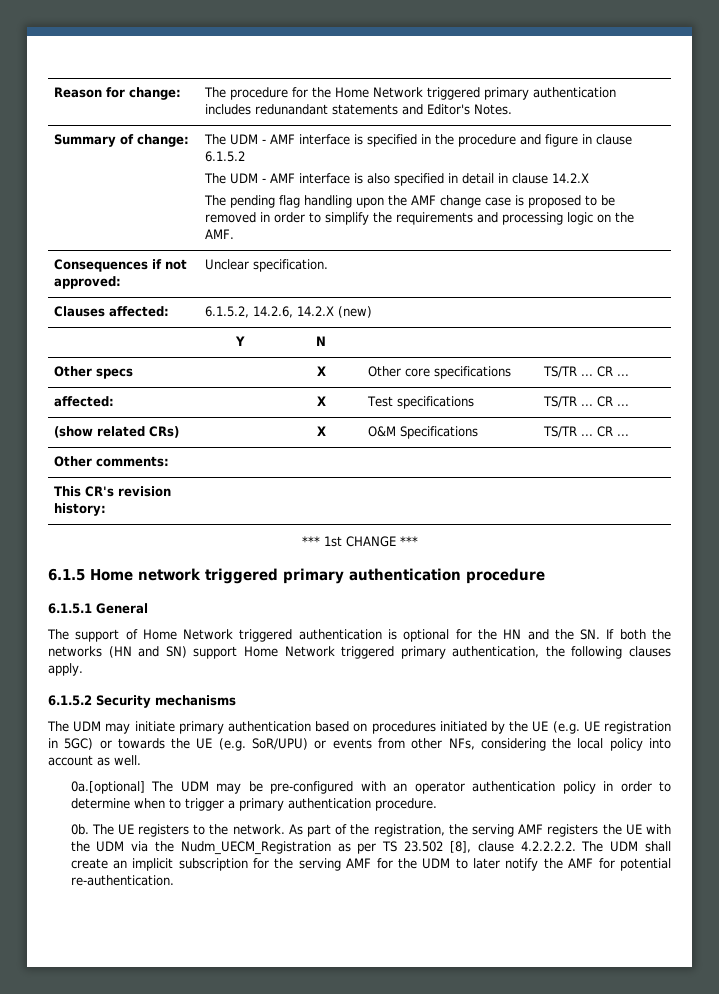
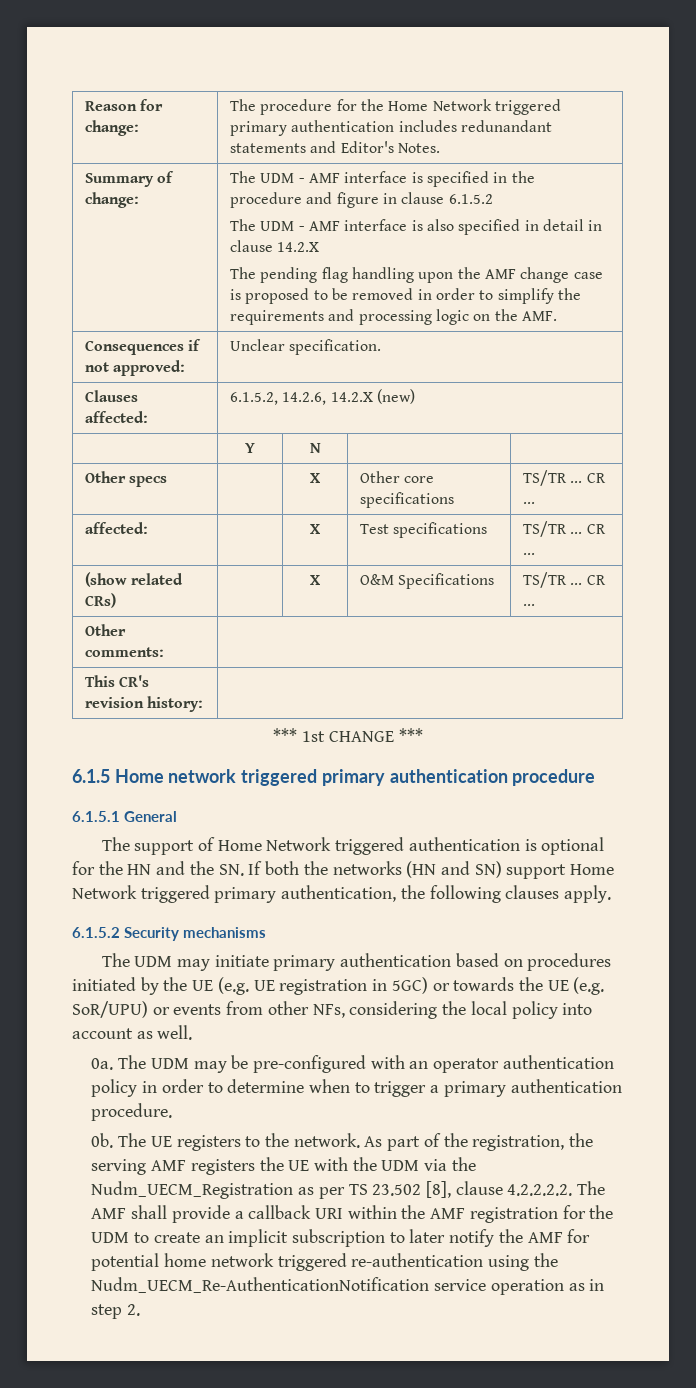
[70,781,145,794] 0a.[optional] -> [91,1058,114,1070] 0a.
[610,841,672,852] [70,858,451,871] UDM shall create an implicit subscription for the serving AMF for the UDM -> [91,1205,614,1223] [91,1229,385,1247] AMF shall provide a callback URI within the AMF registration for the UDM to create an implicit subscription
[70,875,174,886] re-authentication. -> [164,1253,558,1271] [91,1277,605,1295] [91,1304,141,1319] home network triggered re-authentication using the Nudm_UECM_Re-AuthenticationNotification service operation as in step 2.

